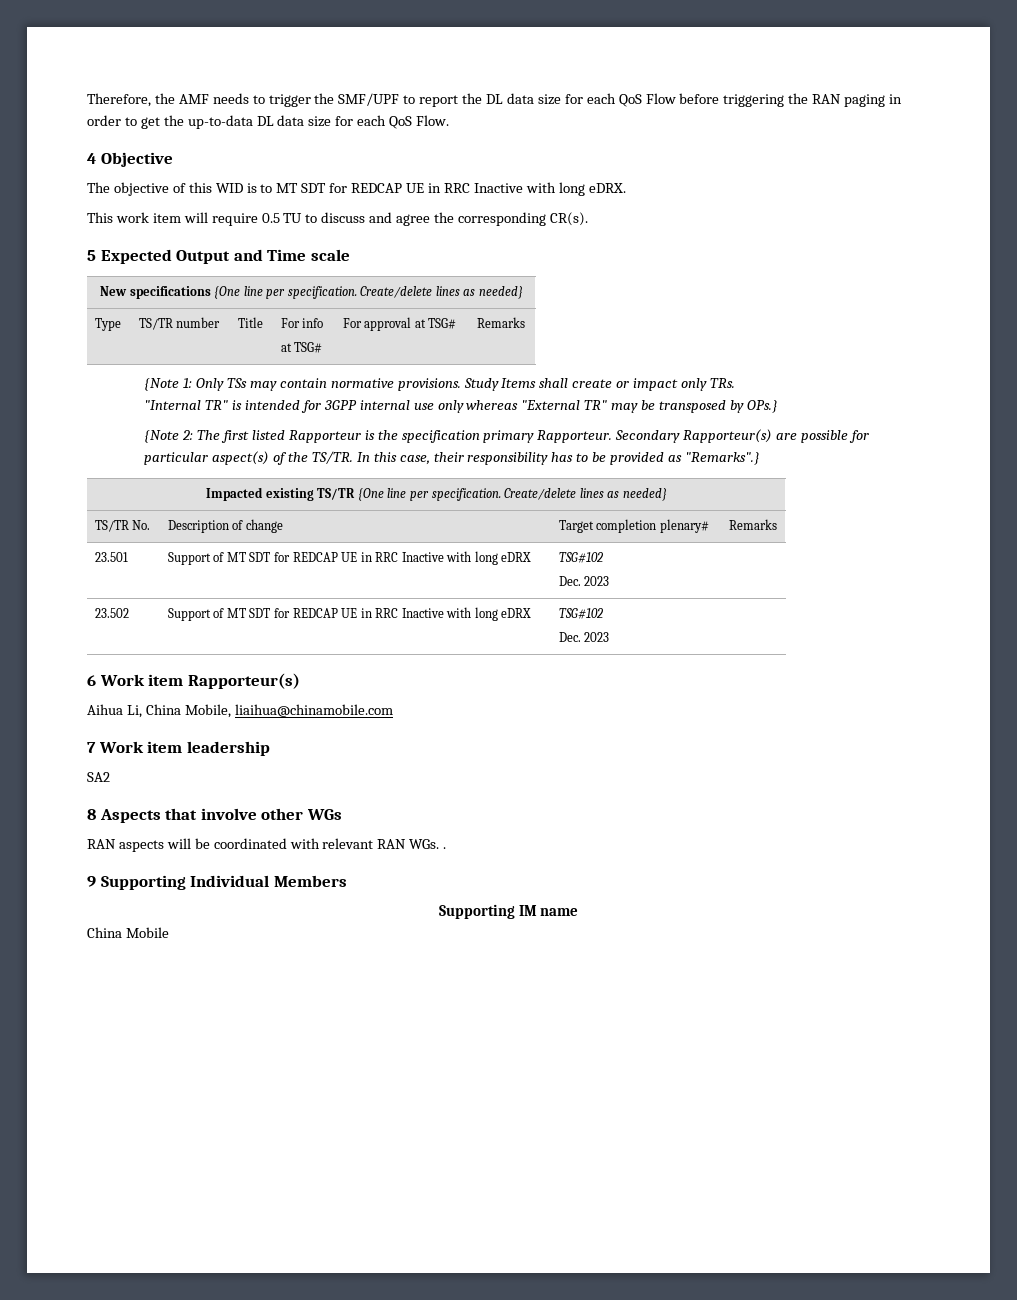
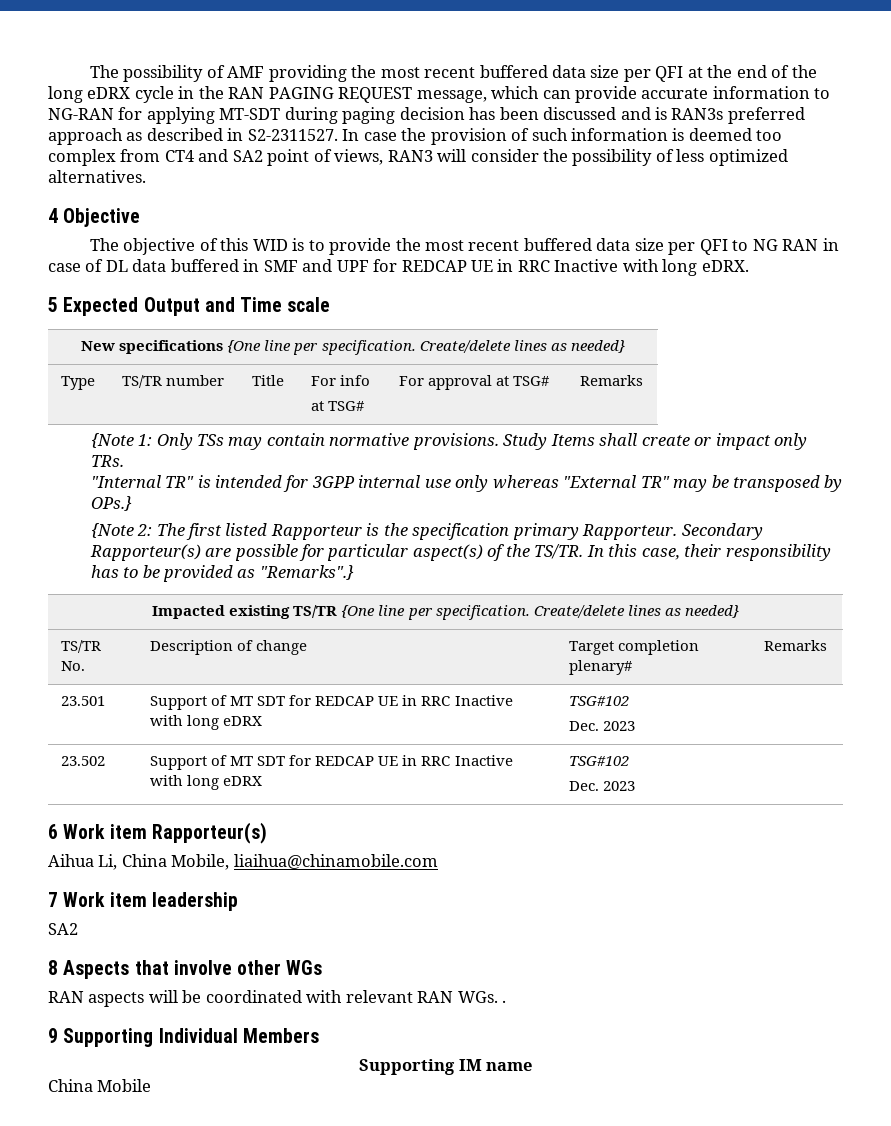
[87,93,903,107] [87,115,450,129] Therefore, the AMF needs to trigger the SMF/UPF to report the DL data size for each QoS Flow before triggering the RAN paging in order to get the up-to-data DL data size for each QoS Flow. -> [89,65,817,82] [48,86,831,103] [48,107,805,124] [48,128,783,145] [48,149,788,166] [48,170,146,183] The possibility of AMF providing the most recent buffered data size per QFI at the end of the long eDRX cycle in the RAN PAGING REQUEST message, which can provide accurate information to NG-RAN for applying MT-SDT during paging decision has been discussed and is RAN3s preferred approach as described in S2-2311527. In case the provision of such information is deemed too complex from CT4 and SA2 point of views, RAN3 will consider the possibility of less optimized alternatives.
[276,183,327,193] MT SDT -> [329,238,839,255] [48,259,369,272] provide the most recent buffered data size per QFI to NG RAN in case of DL data buffered in SMF and UPF
[87,212,588,226] // This work item will require 0.5 TU to discuss and agree the corresponding CR(s). -> (749, 266) none

